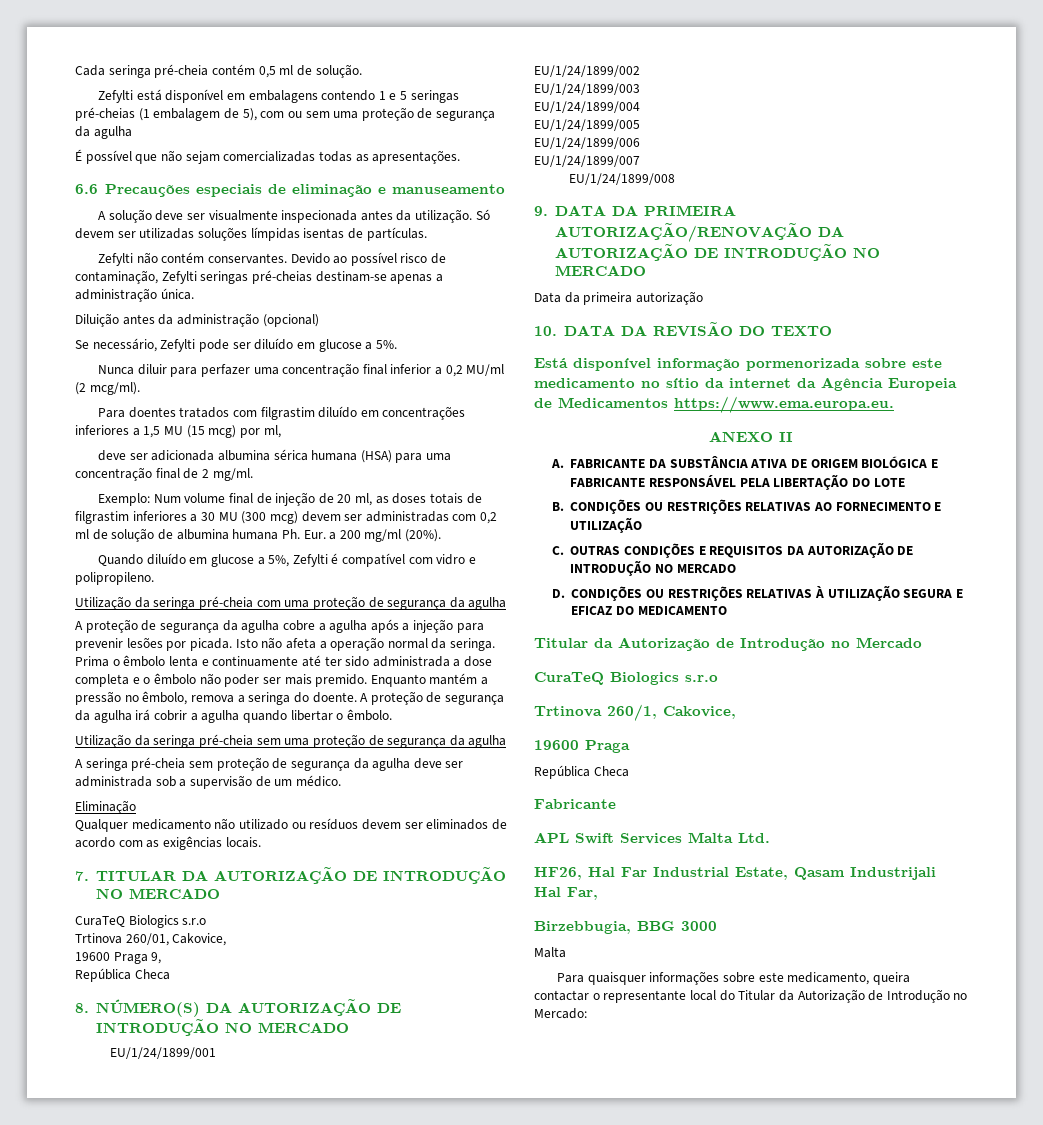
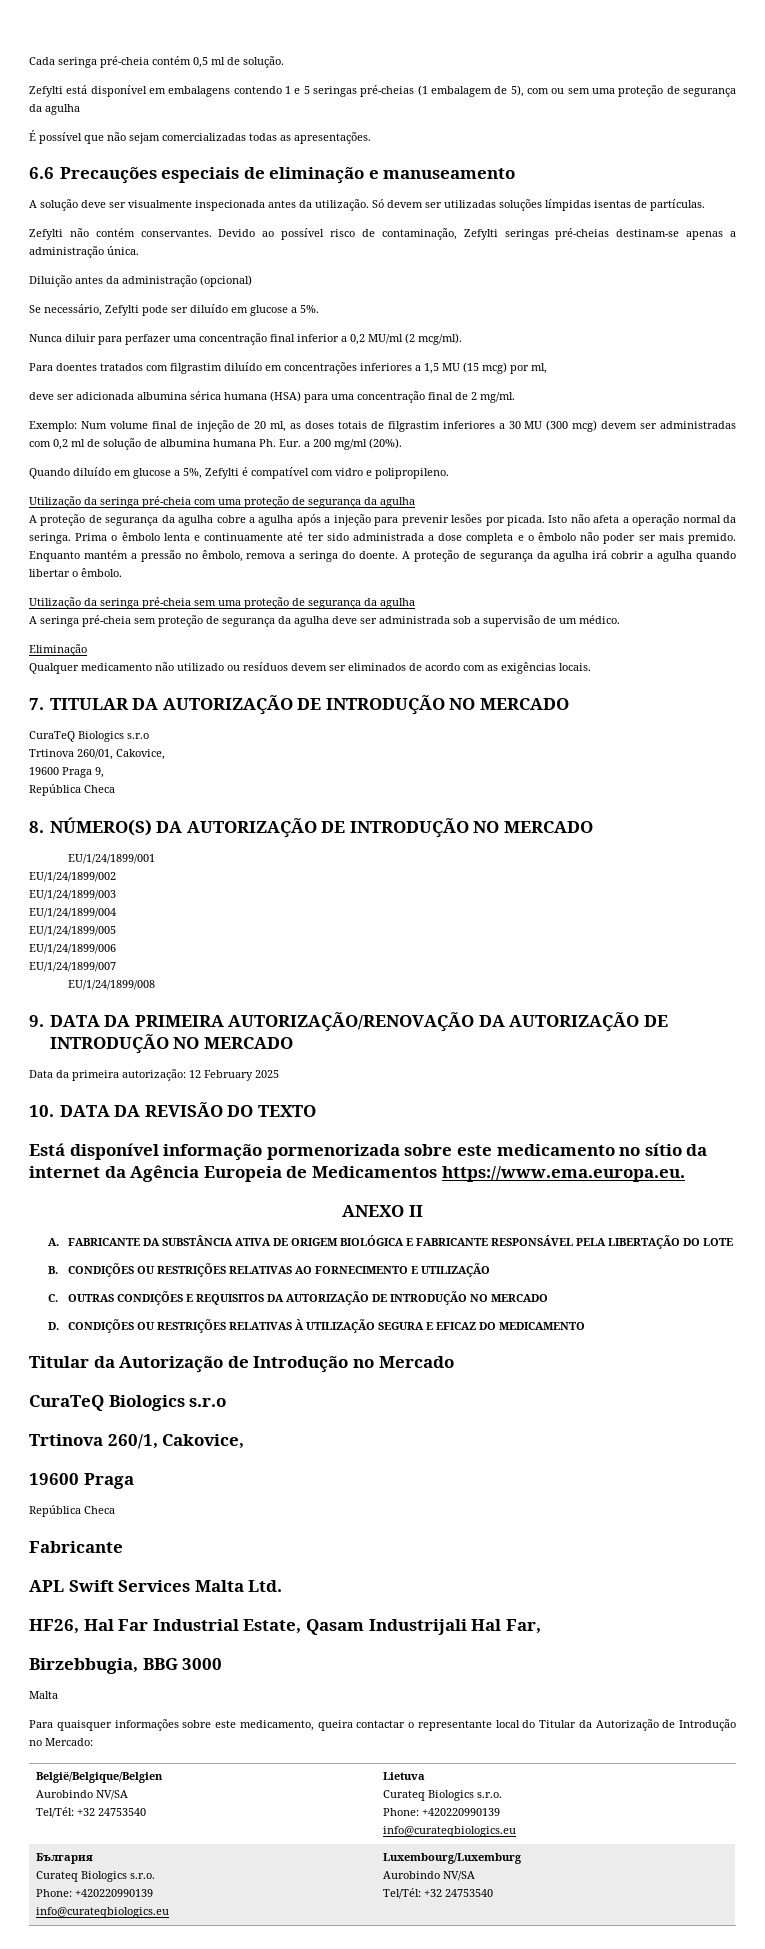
[635,291,703,305] autorização -> [122,1069,279,1081] autorização: 12 February 2025
(587, 1013) none -> [36,1772,164,1783] [36,1790,129,1800] [36,1807,147,1818] [383,1772,426,1780] [383,1790,503,1801] [383,1808,501,1816] [383,1826,517,1837] [36,1853,94,1864] [36,1871,156,1882] [36,1889,154,1897] [36,1907,170,1918] [383,1853,523,1864] [383,1871,476,1881] [383,1888,494,1899] // België/Belgique/Belgien // Aurobindo NV/SA // Tel/Tél: +32 24753540 | Lietuva // Curateq Biologics s.r.o. // Phone: +420220990139 // info@curateqbiologics.eu // България // Curateq Biologics s.r.o. // Phone: +420220990139 // info@curateqbiologics.eu | Luxembourg/Luxemburg // Aurobindo NV/SA // Tel/Tél: +32 24753540

